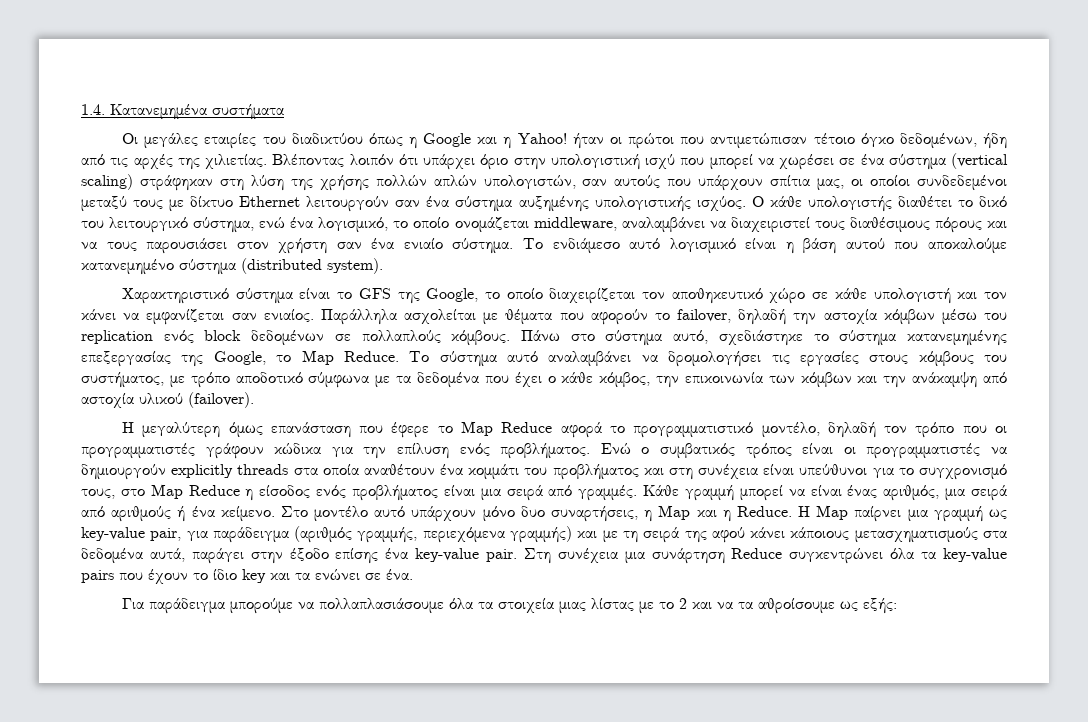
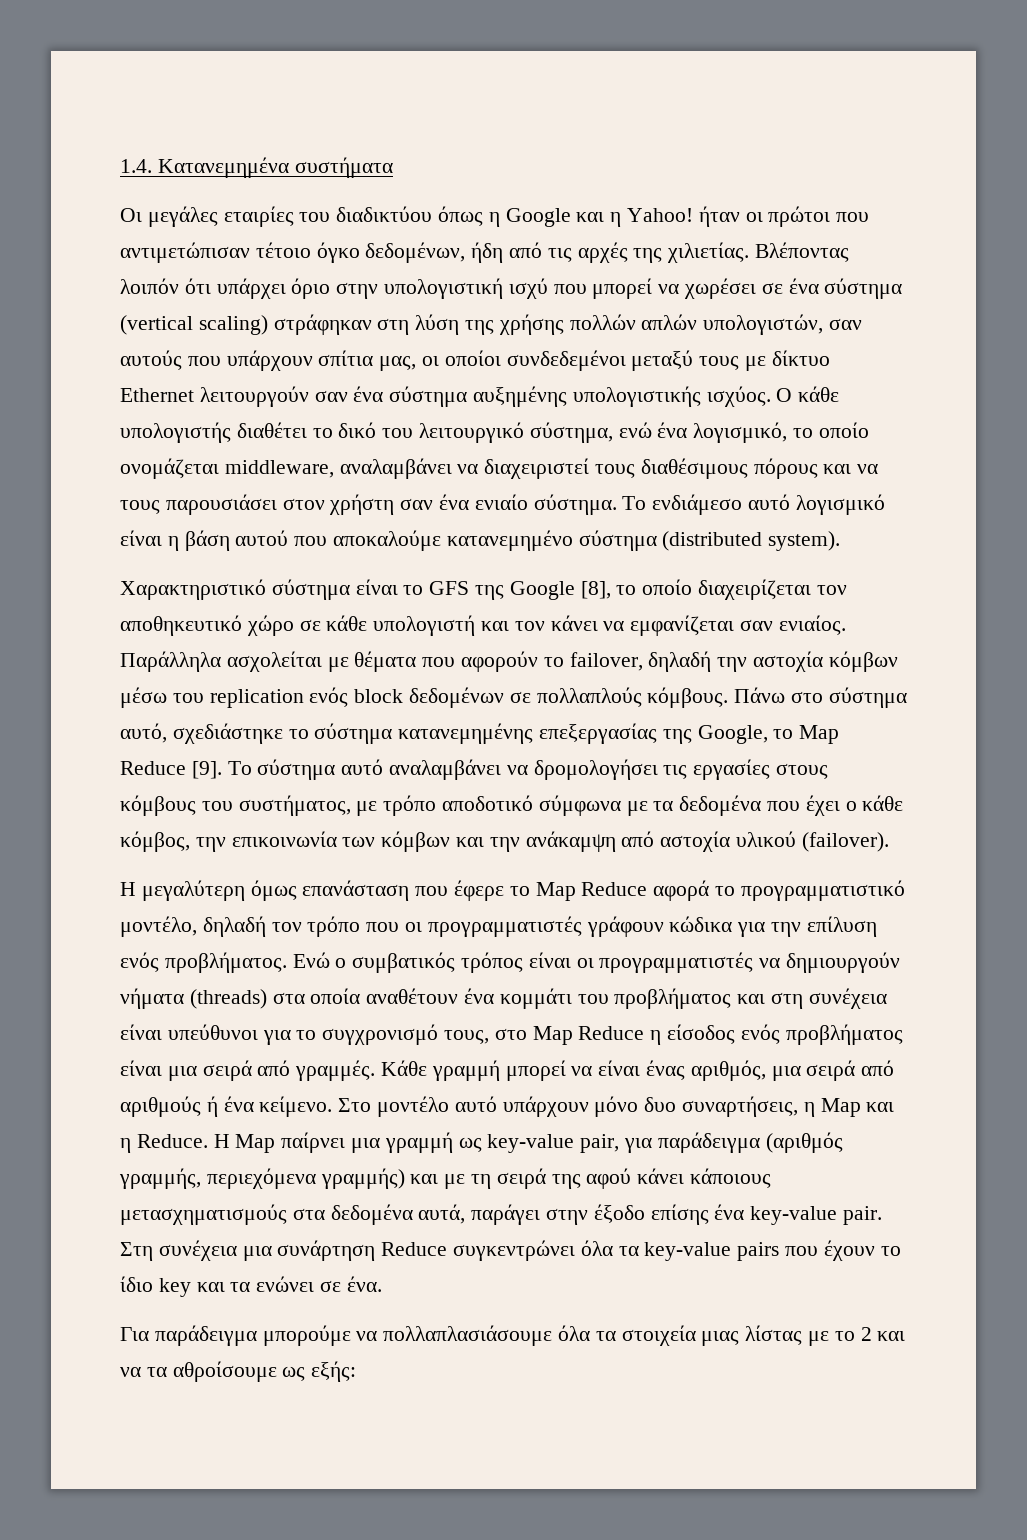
[426,288,479,302] Google, -> [509,581,611,600] Google [8],
[343,351,399,362] Reduce. -> [120,761,222,779] Reduce [9].
[171,464,289,478] explicitly threads -> [120,988,267,1009] νήματα (threads)

